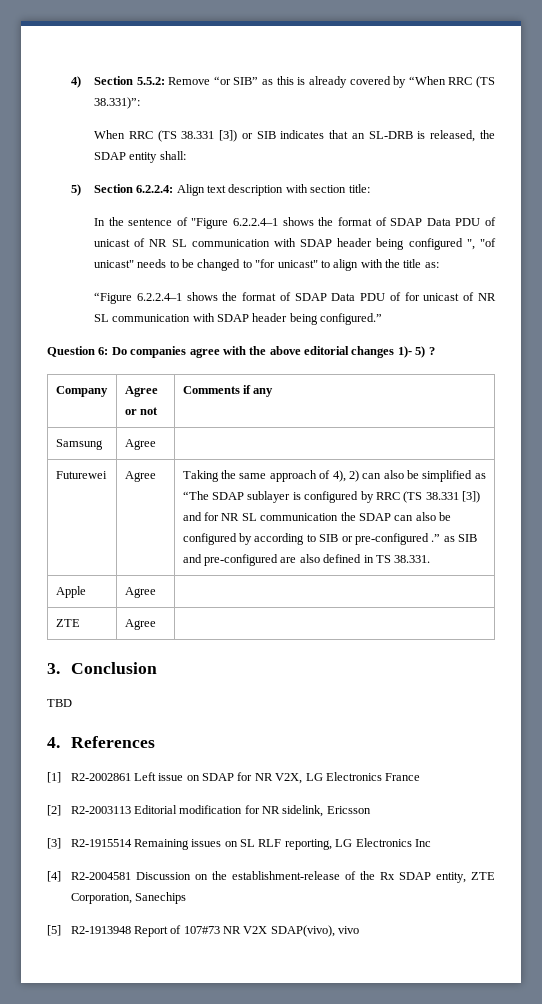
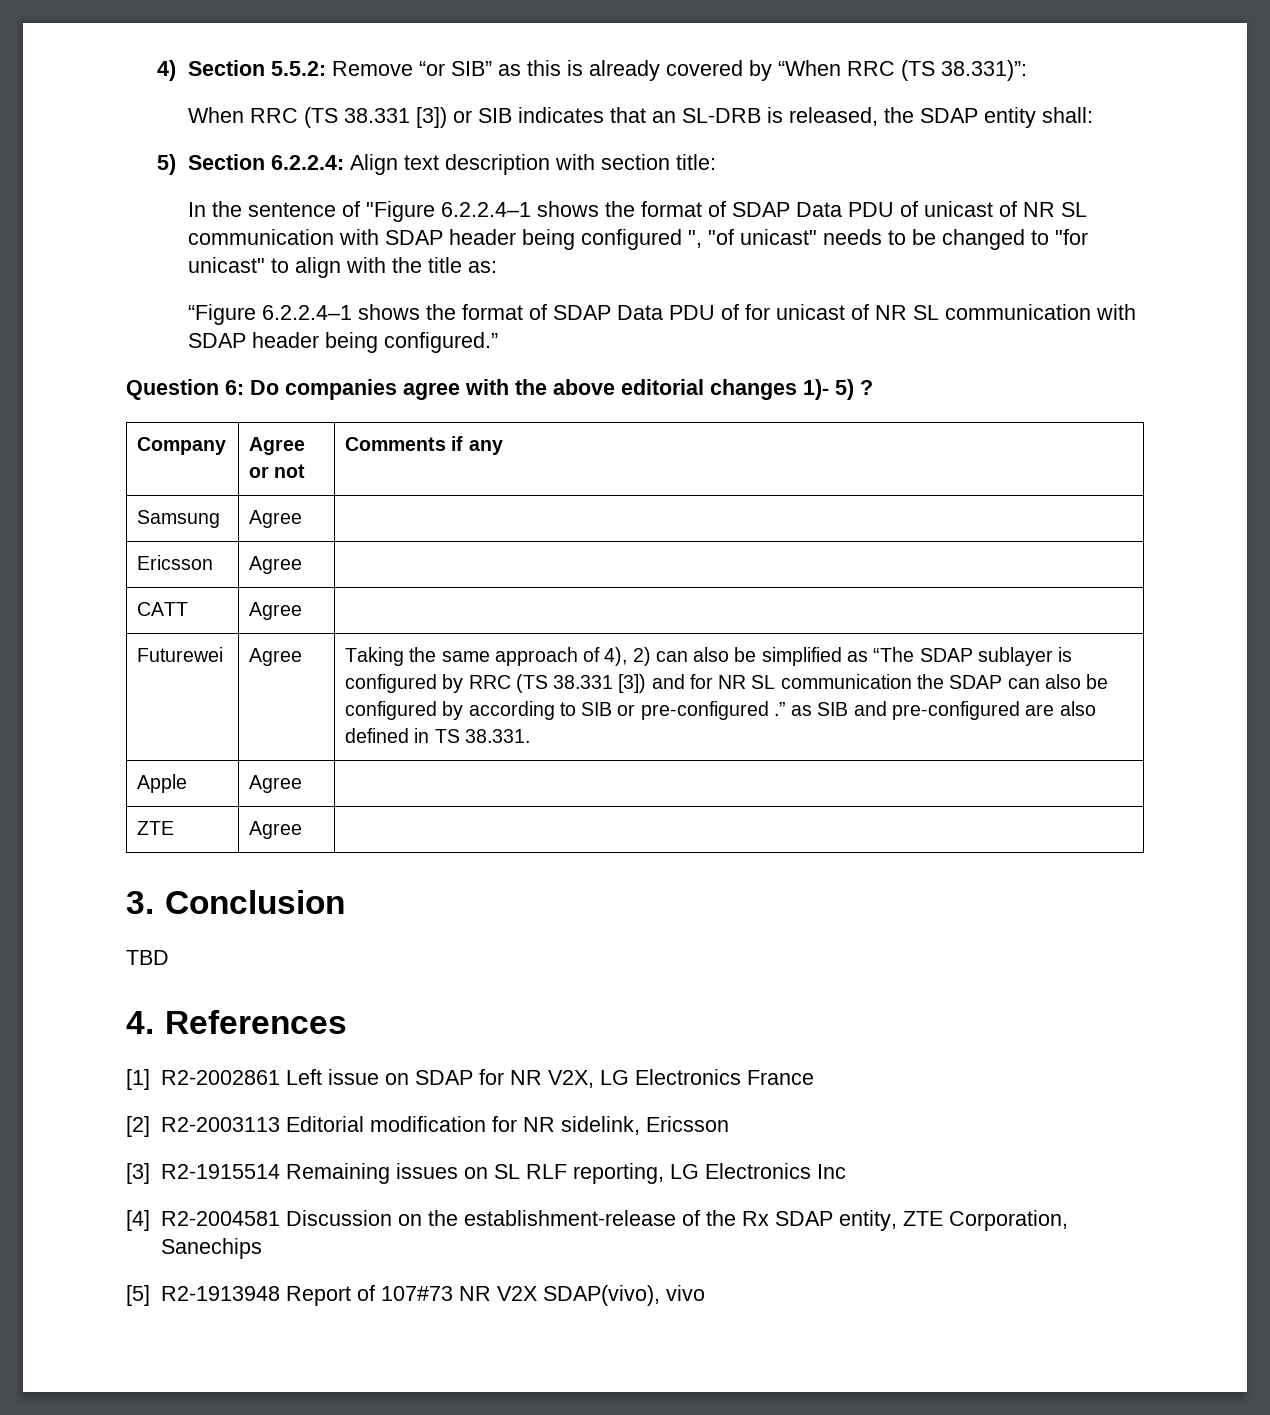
(156, 444) none -> [137,555,214,570] [249,556,303,574] [137,602,189,616] [249,602,303,620] // Ericsson | Agree | // CATT | Agree |

